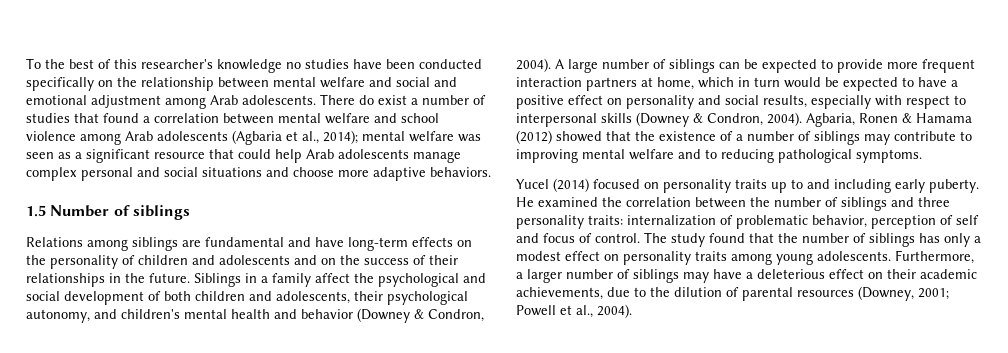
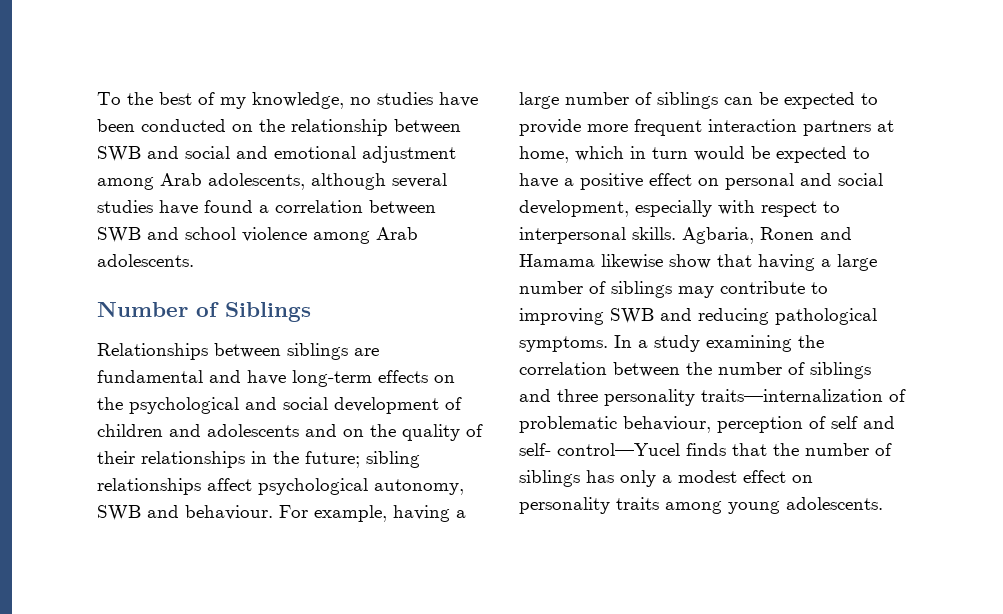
[114,59,282,73] this researcher's knowledge -> [220,92,344,109] my knowledge,
[26,77,94,91] specifically -> (226, 125) none
[273,77,365,88] mental welfare -> [97,146,141,162] SWB
[242,94,486,105] [26,113,99,123] adolescents. There do exist a number of studies that -> [208,173,447,190] [97,200,198,215] adolescents, although several studies have
[278,113,370,124] mental welfare -> [97,227,141,243] SWB
[157,130,481,145] [26,149,461,163] [26,167,491,181] [26,205,190,220] [26,237,128,251] adolescents (Agbaria et al., 2014); mental welfare was seen as a significant resource that could help Arab adolescents manage complex personal and social situations and choose more adaptive behaviors. // 1.5 Number of siblings // Relations among -> [97,254,194,267] [97,302,311,322] [97,343,281,360] adolescents. // Number of Siblings // Relationships between
[50,255,118,269] personality -> [129,397,439,414] psychological and social development
[364,258,409,265] success -> [402,424,460,441] quality
[149,273,486,287] [26,291,468,305] [26,308,484,323] [516,58,564,72] future. Siblings in a family affect the psychological and social development of both children and adolescents, their psychological autonomy, and children's mental health and behavior (Downey & Condron, 2004). A -> [305,451,420,468] [97,478,464,495] [97,505,466,522] future; sibling relationships affect psychological autonomy, SWB and behaviour. For example, having a
[626,95,807,109] personality and social results, -> [725,173,883,190] [519,200,629,217] personal and social development,
[601,112,972,127] [516,130,743,144] skills (Downey & Condron, 2004). Agbaria, Ronen & Hamama (2012) showed that the existence of a -> [632,227,852,244] [519,254,877,271] skills. Agbaria, Ronen and Hamama likewise show that having a large
[582,149,717,160] mental welfare and to -> [610,308,692,324] SWB and
[516,178,979,193] [516,197,598,207] // Yucel (2014) focused on personality traits up to and including early puberty. He examined -> [614,335,792,352] In a study examining
[588,215,716,226] traits: internalization -> [701,389,883,402] traits—internalization
[812,215,867,228] behavior, -> [623,416,711,433] behaviour,
[543,232,745,247] focus of control. The study found -> [519,443,726,456] self- control—Yucel finds
[895,250,974,264] [516,269,977,283] [516,286,949,301] [516,304,632,318] Furthermore, a larger number of siblings may have a deleterious effect on their academic achievements, due to the dilution of parental resources (Downey, 2001; Powell et al., 2004). -> (883, 503) none

